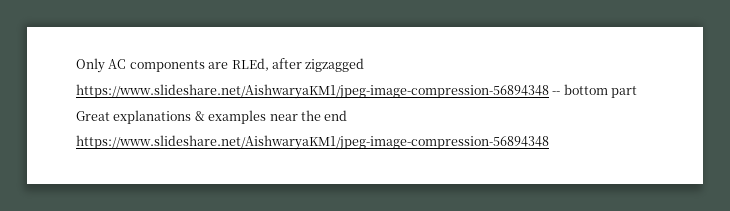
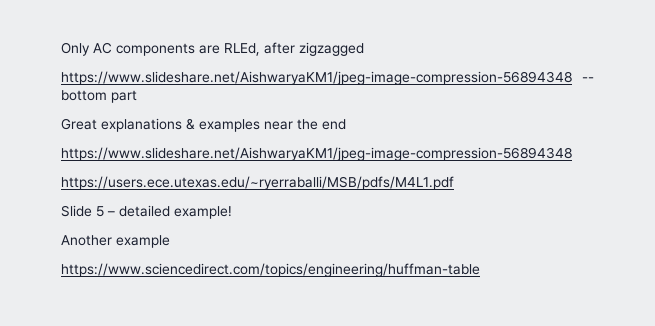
(549, 142) none -> [61,176,454,190] [61,205,232,219] [61,235,170,248] [61,263,480,277] // https://users.ece.utexas.edu/~ryerraballi/MSB/pdfs/M4L1.pdf // Slide 5 – detailed example! // Another example // https://www.sciencedirect.com/topics/engineering/huffman-table

